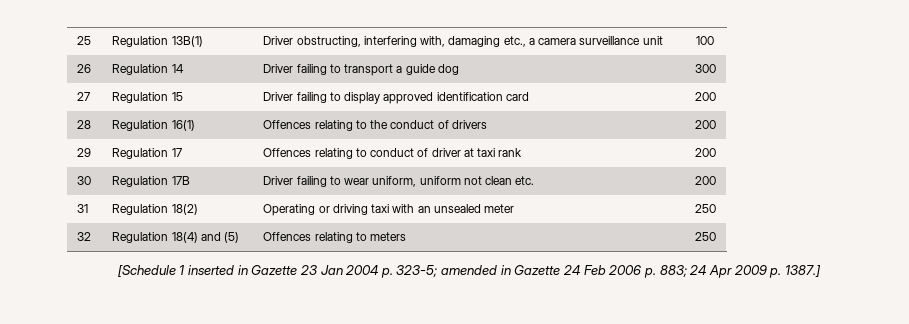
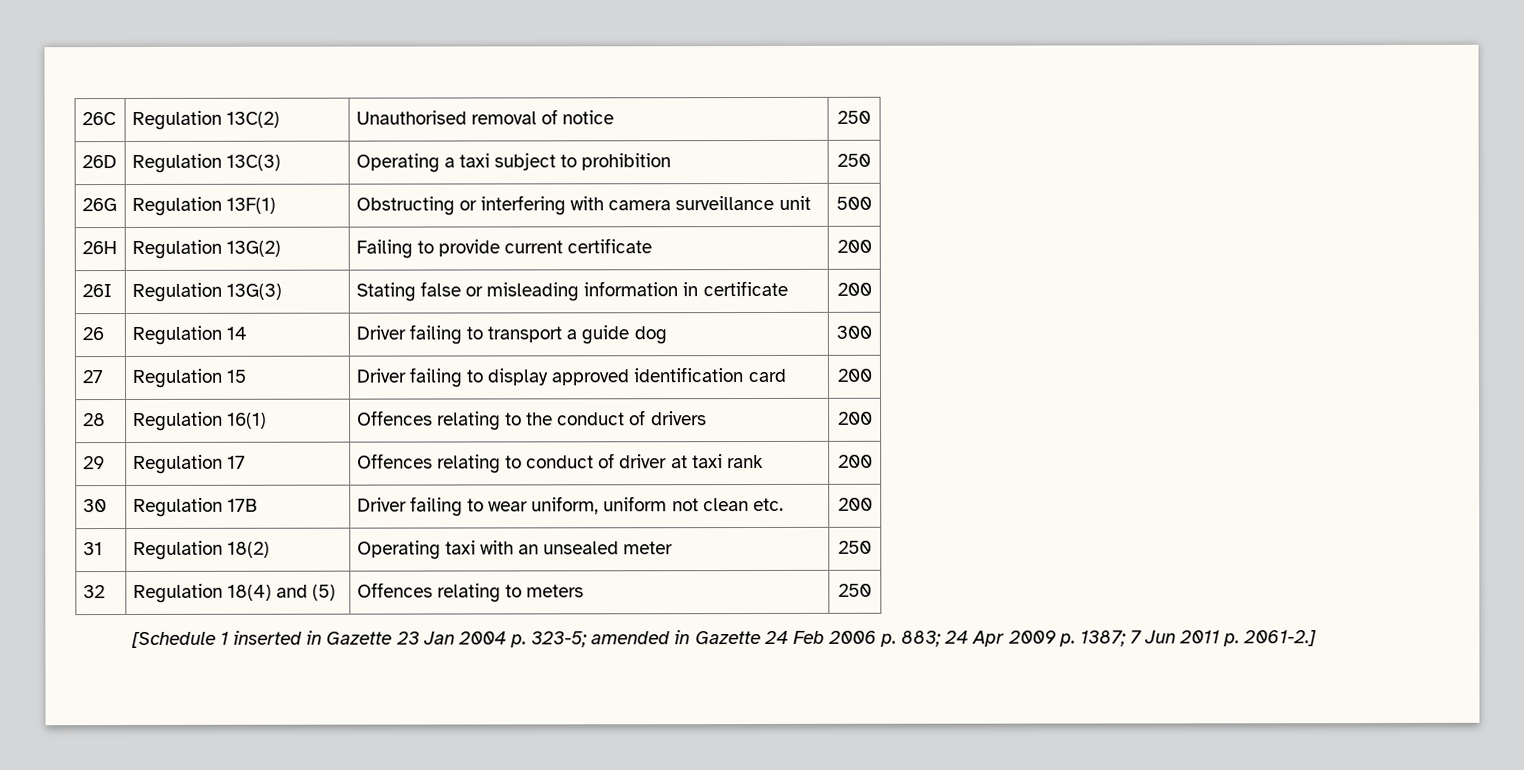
[77,36,92,45] [112,36,203,47] [263,36,663,47] [696,36,714,45] 25 | Regulation 13B(1) | Driver obstructing, interfering with, damaging etc., a camera surveillance unit | 100 -> [81,112,116,126] [131,110,280,130] [355,109,615,125] [837,110,871,124] [81,155,117,169] [131,153,281,173] [355,152,672,173] [837,153,871,167] [81,198,117,212] [131,196,276,216] [355,195,811,216] [836,196,872,210] [81,241,117,255] [131,239,281,259] [355,238,653,259] [836,239,872,253] [81,284,112,298] [131,282,282,302] [355,280,788,302] [836,282,872,296] 26C | Regulation 13C(2) | Unauthorised removal of notice | 250 // 26D | Regulation 13C(3) | Operating a taxi subject to prohibition | 250 // 26G | Regulation 13F(1) | Obstructing or interfering with camera surveillance unit | 500 // 26H | Regulation 13G(2) | Failing to provide current certificate | 200 // 26I | Regulation 13G(3) | Stating false or misleading information in certificate | 200
[318,204,368,215] or driving -> (441, 550) none
[784,265,821,277] 1387.] -> [1079,630,1318,647] 1387; 7 Jun 2011 p. 2061-2.]

